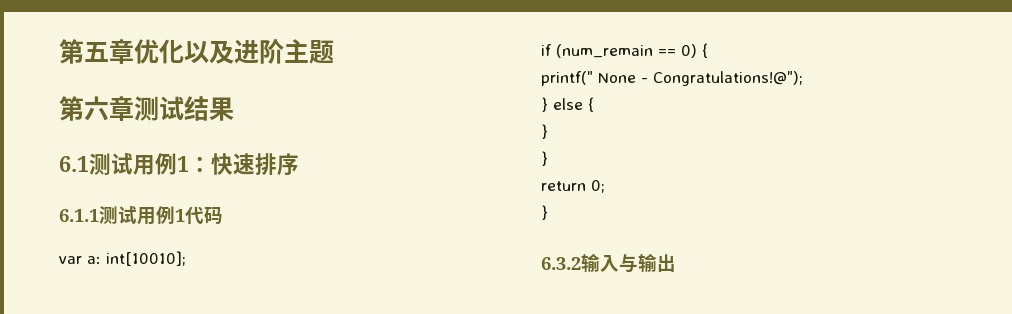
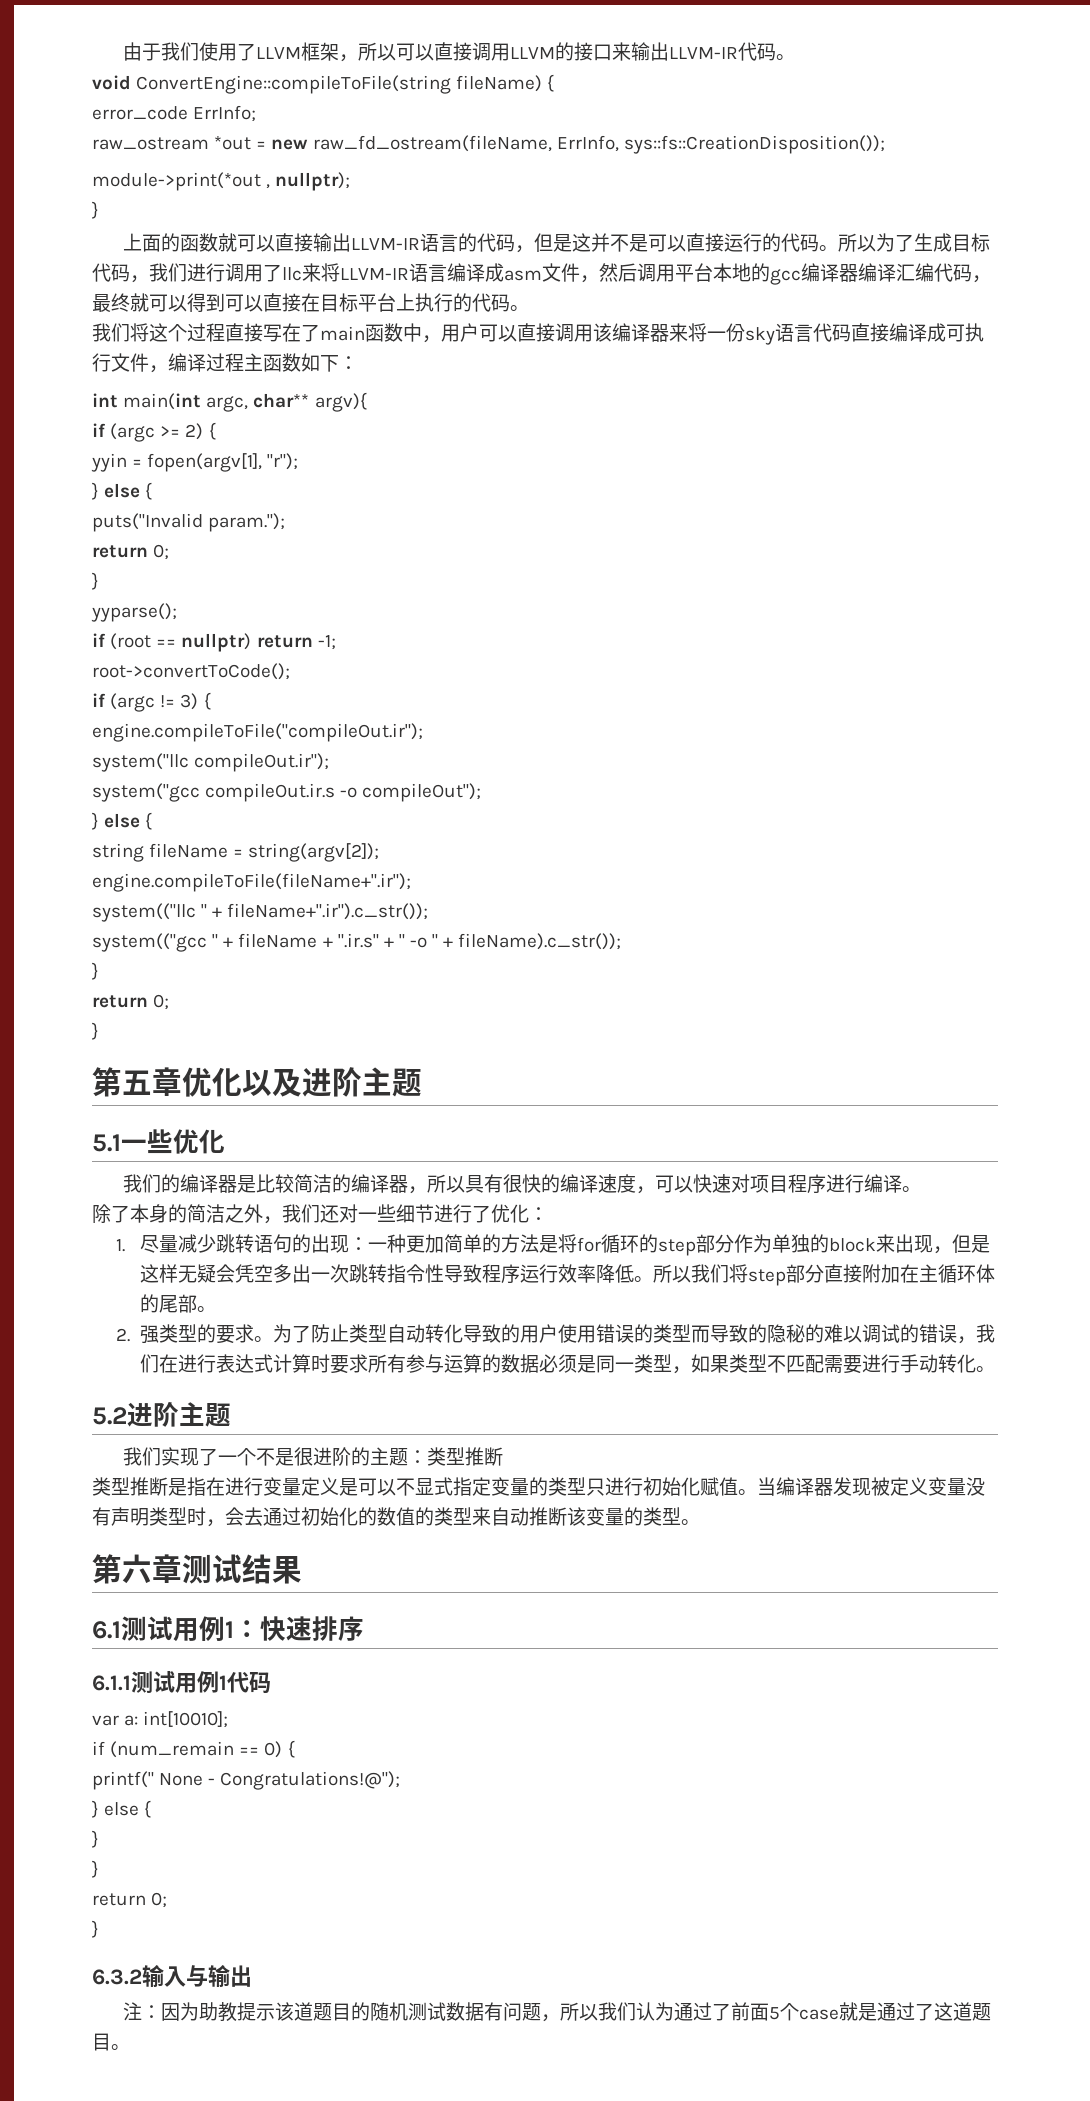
(59, 51) none -> [123,42,796,62] [92,74,555,94] [92,105,257,122] [92,135,885,154] [92,172,351,191] [92,201,99,219] [123,233,991,253] [92,263,991,285] [92,293,529,312] [92,323,984,345] [92,353,358,373] [92,392,367,412] [92,422,216,442] [91,453,299,472] [92,482,153,500] [92,513,286,532] [92,544,170,560] [92,572,99,590] [91,603,177,622] [92,633,336,652] [92,663,290,680] [92,692,211,712] [92,723,423,742] [92,753,330,772] [92,783,482,802] [92,812,153,830] [92,843,380,862] [92,873,411,892] [92,903,429,922] [92,933,622,952] [92,962,99,980] [92,994,170,1010] [92,1022,99,1040] 由于我们使用了LLVM框架，所以可以直接调用LLVM的接口来输出LLVM-IR代码。 // void ConvertEngine::compileToFile(string fileName) { // error_code ErrInfo; // raw_ostream *out = new raw_fd_ostream(fileName, ErrInfo, sys::fs::CreationDisposition()); // module->print(*out , nullptr); // } // 上面的函数就可以直接输出LLVM-IR语言的代码，但是这并不是可以直接运行的代码。所以为了生成目标代码，我们进行调用了llc来将LLVM-IR语言编译成asm文件，然后调用平台本地的gcc编译器编译汇编代码，最终就可以得到可以直接在目标平台上执行的代码。 // 我们将这个过程直接写在了main函数中，用户可以直接调用该编译器来将一份sky语言代码直接编译成可执行文件，编译过程主函数如下： // int main(int argc, char** argv){ // if (argc >= 2) { // yyin = fopen(argv[1], "r"); // } else { // puts("Invalid param."); // return 0; // } // yyparse(); // if (root == nullptr) return -1; // root->convertToCode(); // if (argc != 3) { // engine.compileToFile("compileOut.ir"); // system("llc compileOut.ir"); // system("gcc compileOut.ir.s -o compileOut"); // } else { // string fileName = string(argv[2]); // engine.compileToFile(fileName+".ir"); // system(("llc " + fileName+".ir").c_str()); // system(("gcc " + fileName + ".ir.s" + " -o " + fileName).c_str()); // } // return 0; // } //
(334, 52) none -> [92,1129,225,1154] [123,1174,922,1194] [92,1204,548,1224] [116,1234,991,1256] [140,1264,996,1286] [140,1294,217,1313] [116,1324,996,1344] [140,1354,996,1374] [92,1402,231,1427] [123,1447,504,1466] [92,1477,985,1496] [92,1507,700,1527] // 5.1一些优化 // 我们的编译器是比较简洁的编译器，所以具有很快的编译速度，可以快速对项目程序进行编译。 // 除了本身的简洁之外，我们还对一些细节进行了优化： // 1.尽量减少跳转语句的出现：一种更加简单的方法是将for循环的step部分作为单独的block来出现，但是这样无疑会凭空多出一次跳转指令性导致程序运行效率降低。所以我们将step部分直接附加在主循环体的尾部。 // 2.强类型的要求。为了防止类型自动转化导致的用户使用错误的类型而导致的隐秘的难以调试的错误，我们在进行表达式计算时要求所有参与运算的数据必须是同一类型，如果类型不匹配需要进行手动转化。 // 5.2进阶主题 // 我们实现了一个不是很进阶的主题：类型推断 // 类型推断是指在进行变量定义是可以不显式指定变量的类型只进行初始化赋值。当编译器发现被定义变量没有声明类型时，会去通过初始化的数值的类型来自动推断该变量的类型。
(676, 263) none -> [123,2002,992,2022] [92,2033,130,2051] // 注：因为助教提示该道题目的随机测试数据有问题，所以我们认为通过了前面5个case就是通过了这道题目。

